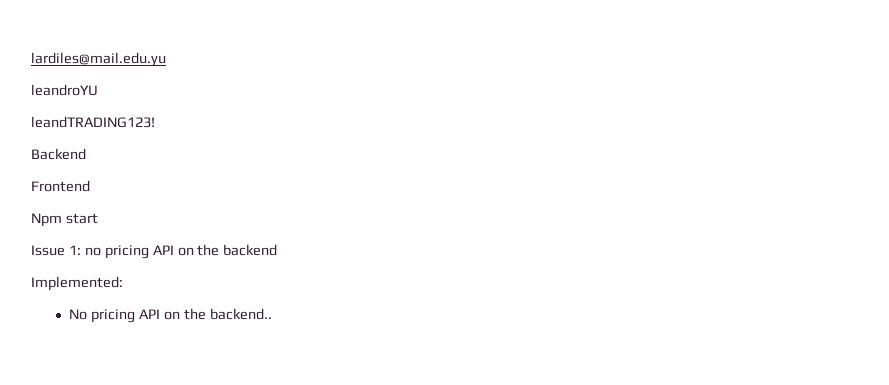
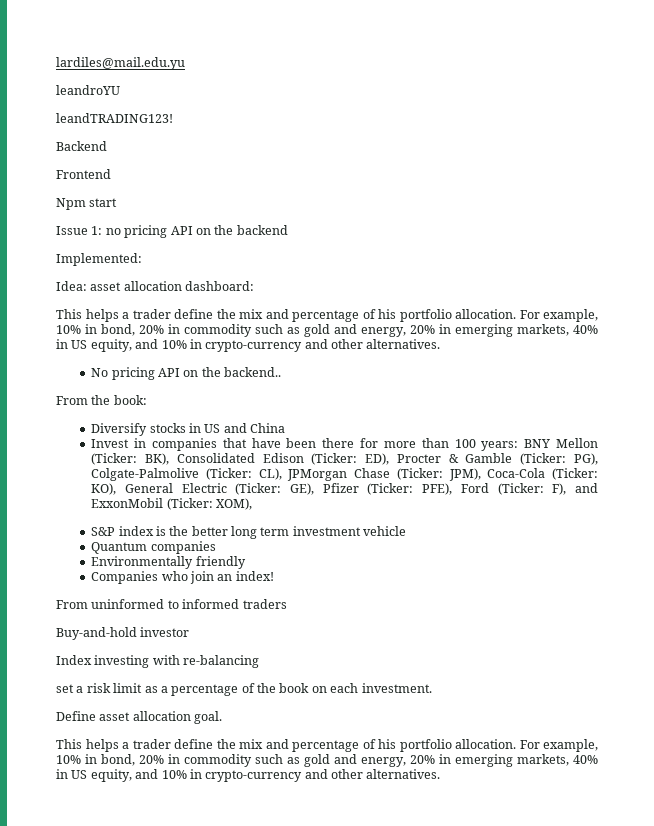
(123, 283) none -> [56,281,255,291] [56,309,598,322] [56,324,598,337] [56,339,441,352] // Idea: asset allocation dashboard: // This helps a trader define the mix and percentage of his portfolio allocation. For example, 10% in bond, 20% in commodity such as gold and energy, 20% in emerging markets, 40% in US equity, and 10% in crypto-currency and other alternatives.
(272, 314) none -> [56,395,147,405] [91,423,286,436] [91,438,598,451] [91,453,599,465] [91,468,598,481] [91,483,598,495] [91,498,252,510] [91,526,407,539] [91,541,216,554] [91,556,246,569] [91,571,274,584] [56,599,287,609] [56,627,190,640] [56,655,260,668] [56,683,432,696] [56,711,223,724] [56,739,598,752] [56,754,598,767] [56,769,441,782] // From the book: // Diversify stocks in US and China // Invest in companies that have been there for more than 100 years: BNY Mellon (Ticker: BK), Consolidated Edison (Ticker: ED), Procter & Gamble (Ticker: PG), Colgate-Palmolive (Ticker: CL), JPMorgan Chase (Ticker: JPM), Coca-Cola (Ticker: KO), General Electric (Ticker: GE), Pfizer (Ticker: PFE), Ford (Ticker: F), and ExxonMobil (Ticker: XOM), // S&P index is the better long term investment vehicle // Quantum companies // Environmentally friendly // Companies who join an index! // From uninformed to informed traders // Buy-and-hold investor // Index investing with re-balancing // set a risk limit as a percentage of the book on each investment. // Define asset allocation goal. // This helps a trader define the mix and percentage of his portfolio allocation. For example, 10% in bond, 20% in commodity such as gold and energy, 20% in emerging markets, 40% in US equity, and 10% in crypto-currency and other alternatives.

